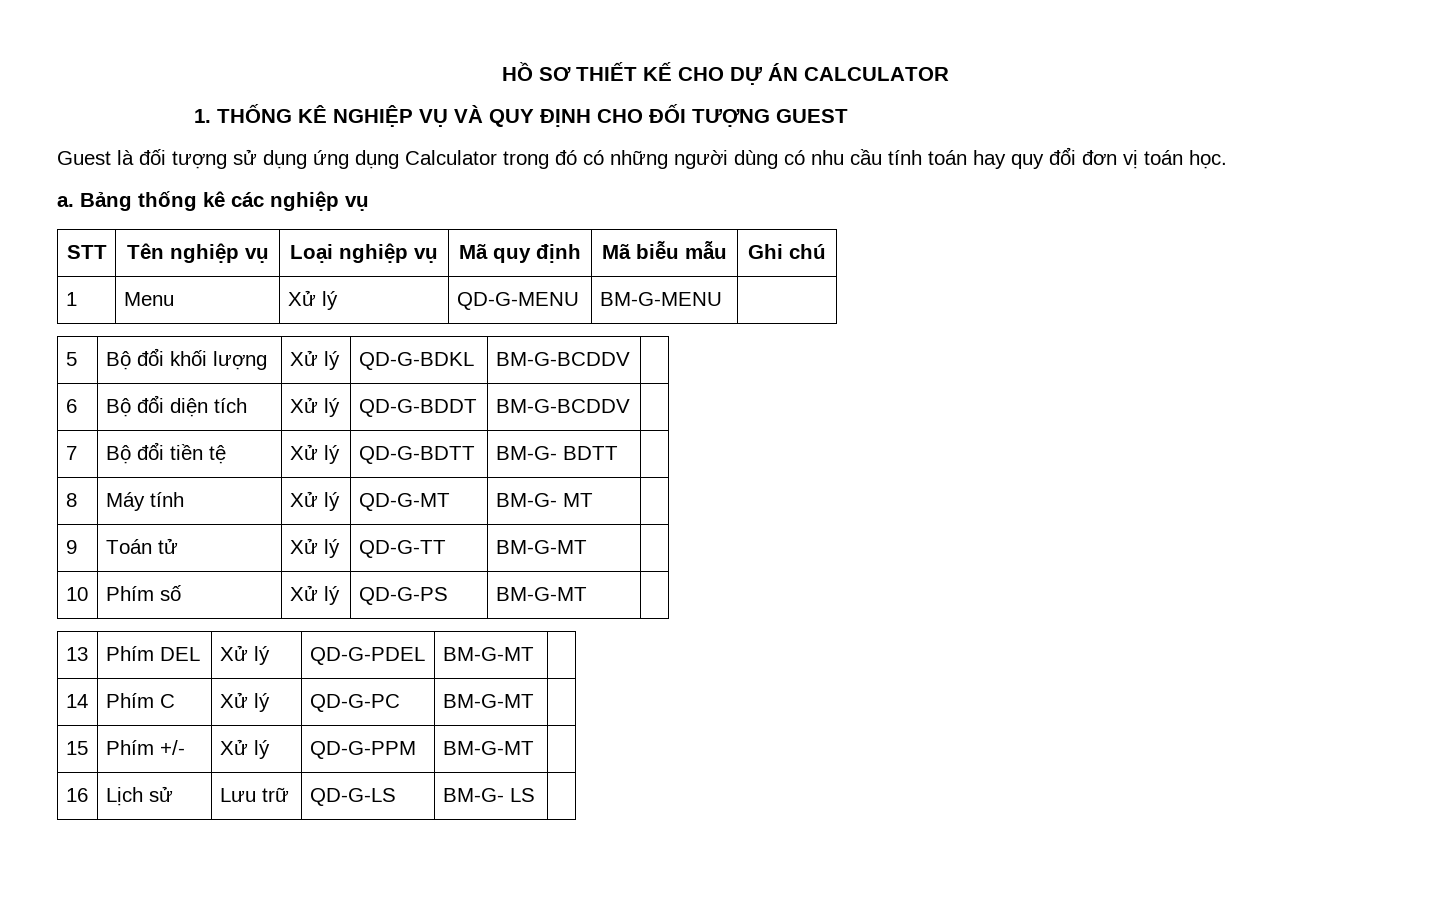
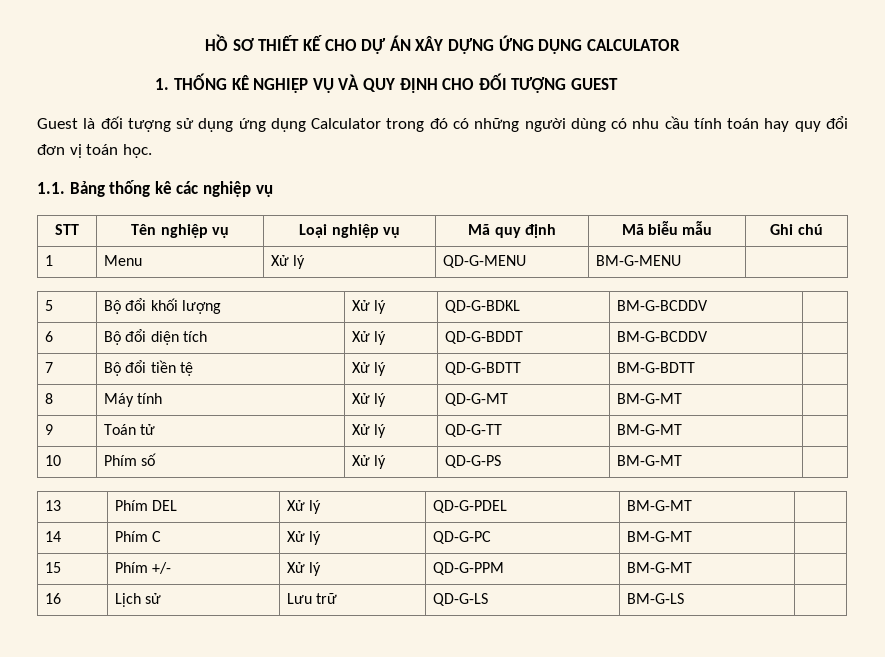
(798, 72) none -> [415,35,583,54] XÂY DỰNG ỨNG DỤNG
[57,196,74,207] a. -> [37,182,65,194] 1.1.
[495,446,618,460] BM-G- BDTT -> [617,362,696,373] BM-G-BDTT
[495,493,593,507] BM-G- MT -> [617,393,683,404] BM-G-MT
[442,788,535,802] BM-G- LS -> [627,593,685,604] BM-G-LS

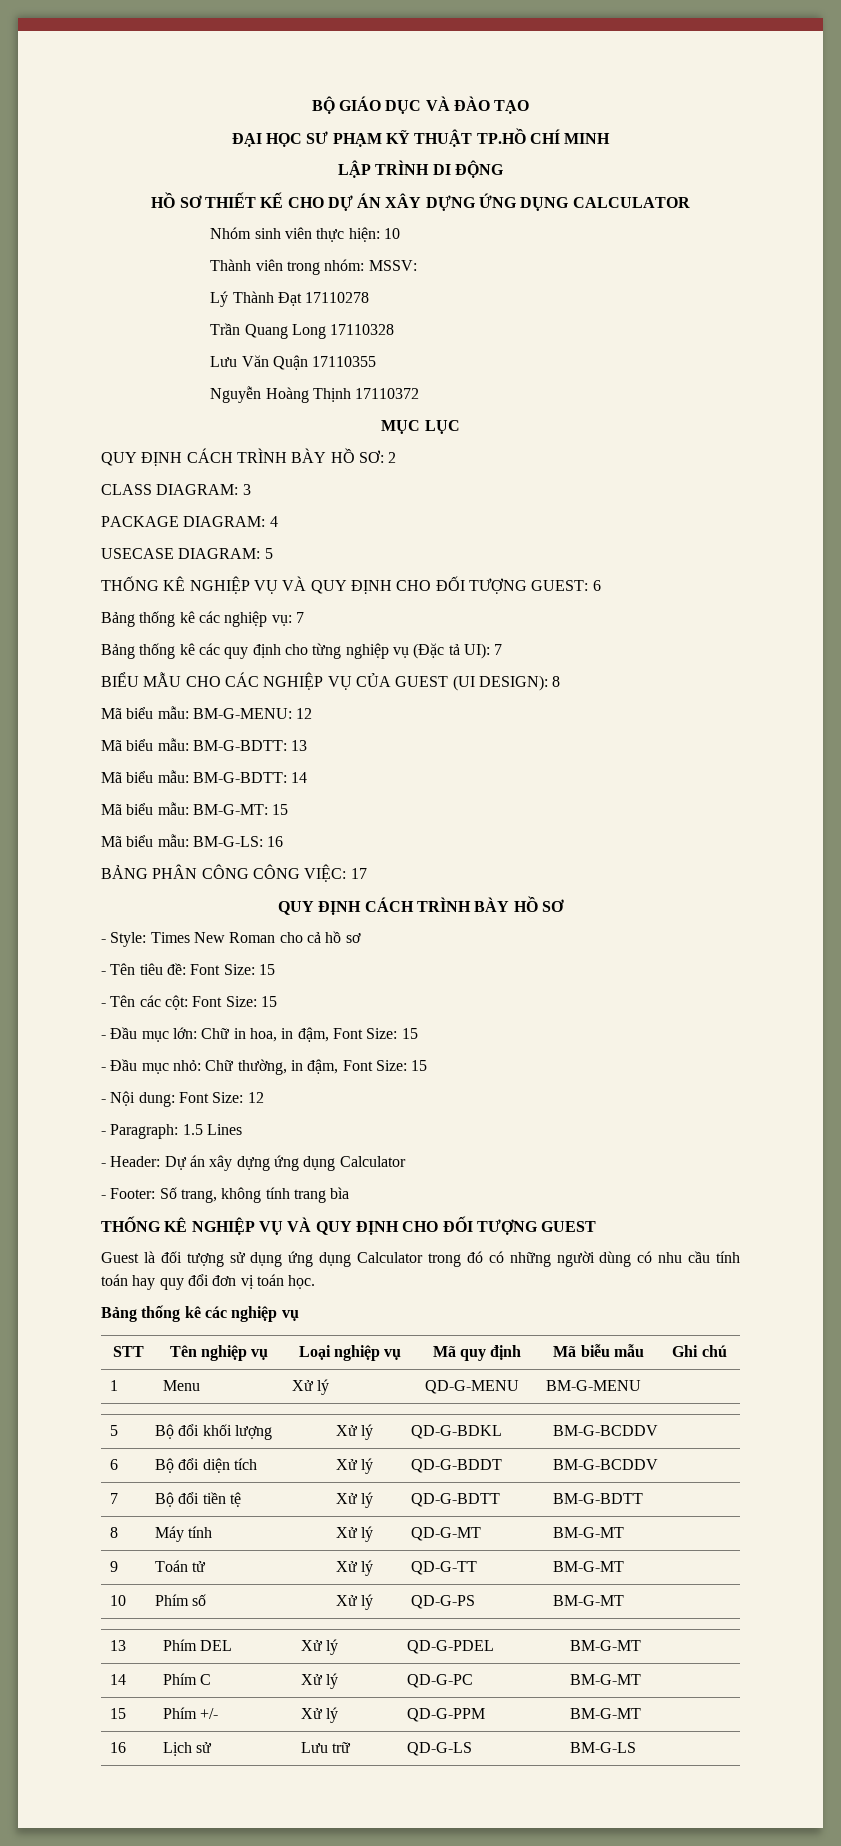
(205, 42) none -> [311,96,530,114] [231,128,611,147] [338,160,504,178] BỘ GIÁO DỤC VÀ ĐÀO TẠO // ĐẠI HỌC SƯ PHẠM KỸ THUẬT TP.HỒ CHÍ MINH // LẬP TRÌNH DI ĐỘNG //
[155,78,170,90] 1. -> [210,227,401,242] [210,259,417,275] [210,291,370,307] [210,323,395,339] [210,355,377,370] [210,386,420,403] [381,420,460,434] [101,448,397,466] [101,484,251,495] [101,516,278,527] [101,548,273,559] [101,576,601,594] [101,611,304,627] [101,643,503,659] [101,672,561,691] [101,706,313,719] [101,738,308,751] [101,770,308,783] [101,802,289,815] [101,834,284,847] [101,864,367,882] [278,896,564,915] [101,931,361,947] [101,963,275,975] [101,995,277,1010] [101,1027,418,1042] [101,1059,428,1075] [101,1091,264,1107] [101,1124,242,1139] [101,1155,406,1171] [101,1187,350,1203] Nhóm sinh viên thực hiện: 10 // Thành viên trong nhóm: MSSV: // Lý Thành Đạt 17110278 // Trần Quang Long 17110328 // Lưu Văn Quận 17110355 // Nguyễn Hoàng Thịnh 17110372 // MỤC LỤC // QUY ĐỊNH CÁCH TRÌNH BÀY HỒ SƠ: 2 // CLASS DIAGRAM: 3 // PACKAGE DIAGRAM: 4 // USECASE DIAGRAM: 5 // THỐNG KÊ NGHIỆP VỤ VÀ QUY ĐỊNH CHO ĐỐI TƯỢNG GUEST: 6 // Bảng thống kê các nghiệp vụ: 7 // Bảng thống kê các quy định cho từng nghiệp vụ (Đặc tả UI): 7 // BIỂU MẪU CHO CÁC NGHIỆP VỤ CỦA GUEST (UI DESIGN): 8 // Mã biểu mẫu: BM-G-MENU: 12 // Mã biểu mẫu: BM-G-BDTT: 13 // Mã biểu mẫu: BM-G-BDTT: 14 // Mã biểu mẫu: BM-G-MT: 15 // Mã biểu mẫu: BM-G-LS: 16 // BẢNG PHÂN CÔNG CÔNG VIỆC: 17 // QUY ĐỊNH CÁCH TRÌNH BÀY HỒ SƠ // - Style: Times New Roman cho cả hồ sơ // - Tên tiêu đề: Font Size: 15 // - Tên các cột: Font Size: 15 // - Đầu mục lớn: Chữ in hoa, in đậm, Font Size: 15 // - Đầu mục nhỏ: Chữ thường, in đậm, Font Size: 15 // - Nội dung: Font Size: 12 // - Paragraph: 1.5 Lines // - Header: Dự án xây dựng ứng dụng Calculator // - Footer: Số trang, không tính trang bìa //
[37,182,65,194] 1.1. -> (316, 1282) none

